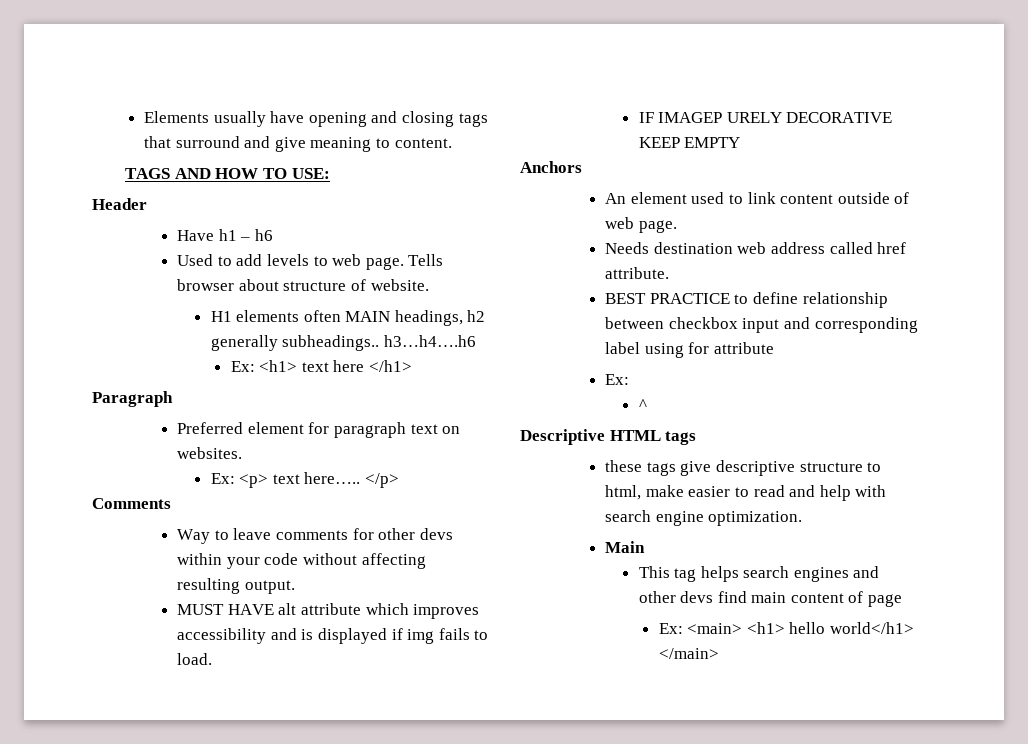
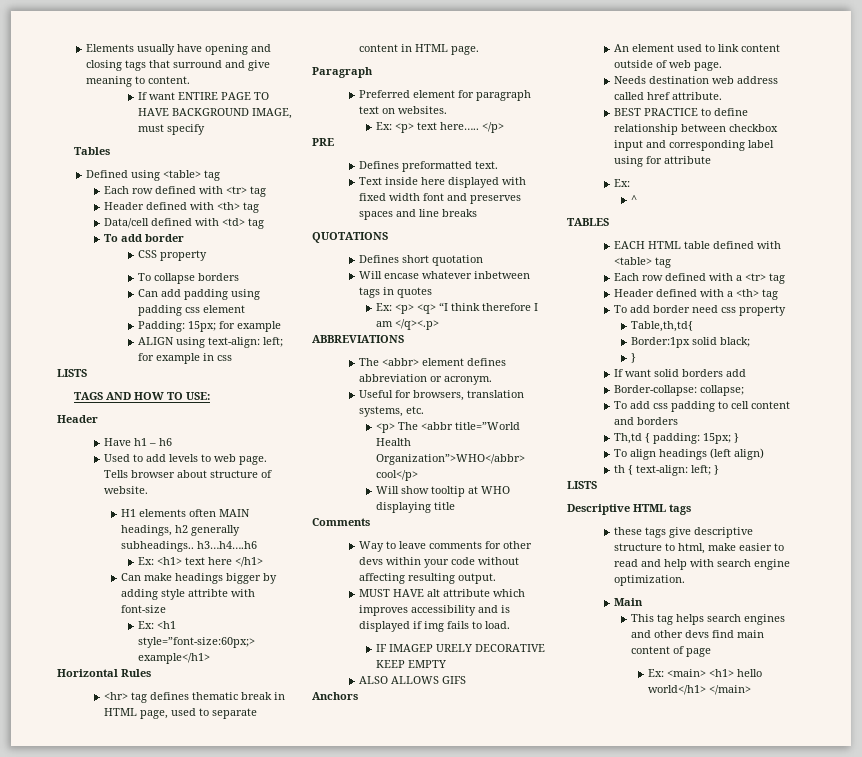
(452, 143) none -> [138,92,270,100] [138,108,293,119] [138,124,206,135] [74,147,111,155] [86,170,221,181] [103,186,266,197] [103,202,259,213] [103,218,264,229] [103,234,184,242] [138,250,208,261] [138,273,240,284] [138,289,261,300] [138,305,246,316] [138,321,282,332] [138,337,284,348] [138,353,233,364] [57,369,87,377] // If want ENTIRE PAGE TO HAVE BACKGROUND IMAGE, must specify // Tables // Defined using <table> tag // Each row defined with <tr> tag // Header defined with <th> tag // Data/cell defined with <td> tag // To add border // CSS property // To collapse borders // Can add padding using padding css element // Padding: 15px; for example // ALIGN using text-align: left; for example in css // LISTS
(413, 366) none -> [120,573,277,584] [120,589,255,600] [120,605,166,613] [138,621,177,629] [138,637,256,648] [138,653,211,664] [57,669,151,677] [103,692,285,703] [103,708,257,719] [358,44,479,55] // Can make headings bigger by adding style attribte with font-size // Ex: <h1 style=”font-size:60px;> example</h1> // Horizontal Rules // <hr> tag defines thematic break in HTML page, used to separate content in HTML page.
(399, 480) none -> [312,138,334,146] [358,161,498,172] [358,177,526,188] [358,193,521,204] [358,209,477,220] [312,232,388,243] [358,255,483,266] [358,271,530,279] [358,287,432,298] [375,302,538,314] [375,319,439,330] [312,335,404,343] [358,358,506,366] [358,374,492,385] [358,390,524,401] [358,406,424,417] [375,422,520,433] [375,438,411,446] [375,454,525,465] [375,470,418,481] [375,486,510,497] [375,502,455,513] // PRE // Defines preformatted text. // Text inside here displayed with fixed width font and preserves spaces and line breaks // QUOTATIONS // Defines short quotation // Will encase whatever inbetween tags in quotes // Ex: <p> <q> “I think therefore I am </q><.p> // ABBREVIATIONS // The <abbr> element defines abbreviation or acronym. // Useful for browsers, translation systems, etc. // <p> The <abbr title=”World Health Organization”>WHO</abbr> cool</p> // Will show tooltip at WHO displaying title
(741, 142) none -> [358,676,466,684] // ALSO ALLOWS GIFS
(647, 404) none -> [567,218,609,226] [613,241,781,249] [613,257,671,268] [613,273,785,284] [613,289,778,300] [613,305,786,316] [630,321,693,332] [630,337,750,348] [630,353,636,363] [613,369,746,377] [613,385,744,396] [613,401,790,412] [613,417,678,425] [613,433,739,444] [613,448,764,460] [613,465,719,476] [567,481,597,489] // TABLES // EACH HTML table defined with <table> tag // Each row defined with a <tr> tag // Header defined with a <th> tag // To add border need css property // Table,th,td{ // Border:1px solid black; // } // If want solid borders add // Border-collapse: collapse; // To add css padding to cell content and borders // Th,td { padding: 15px; } // To align headings (left align) // th { text-align: left; } // LISTS

